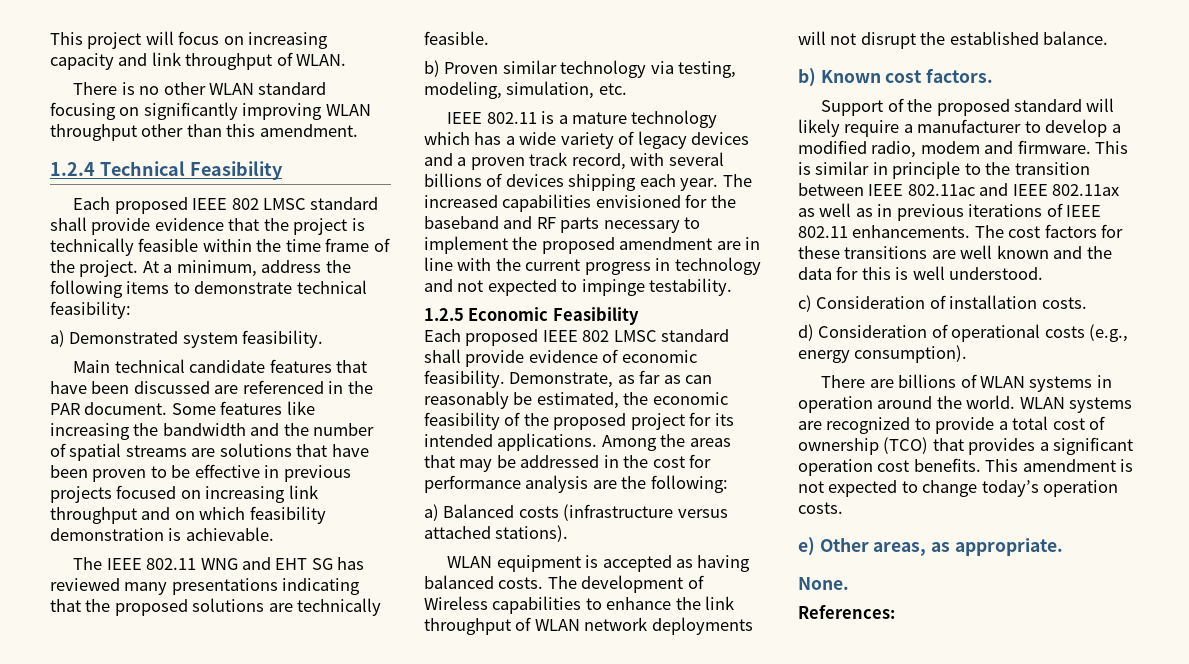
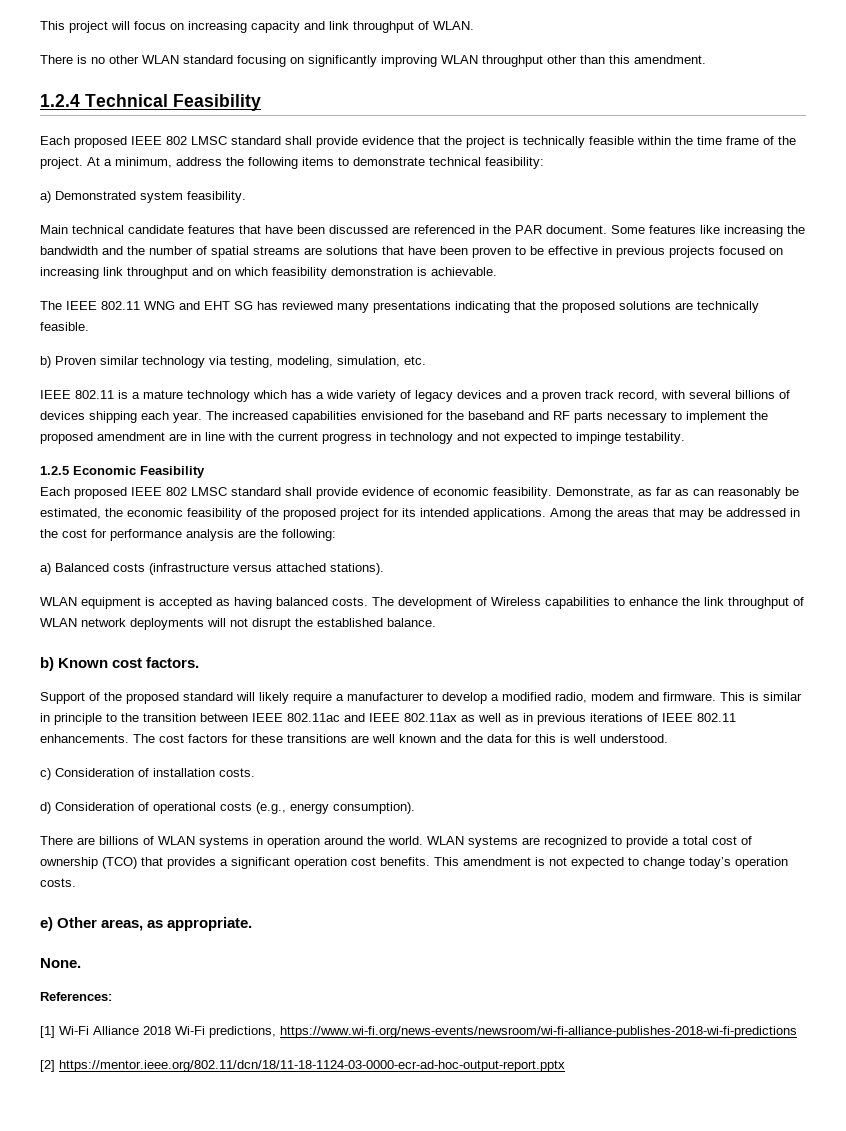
(895, 612) none -> [40,1026,797,1038] [40,1060,565,1072] // [1] Wi-Fi Alliance 2018 Wi-Fi predictions, https://www.wi-fi.org/news-events/newsroom/wi-fi-alliance-publishes-2018-wi-fi-predictions // [2] https://mentor.ieee.org/802.11/dcn/18/11-18-1124-03-0000-ecr-ad-hoc-output-report.pptx

